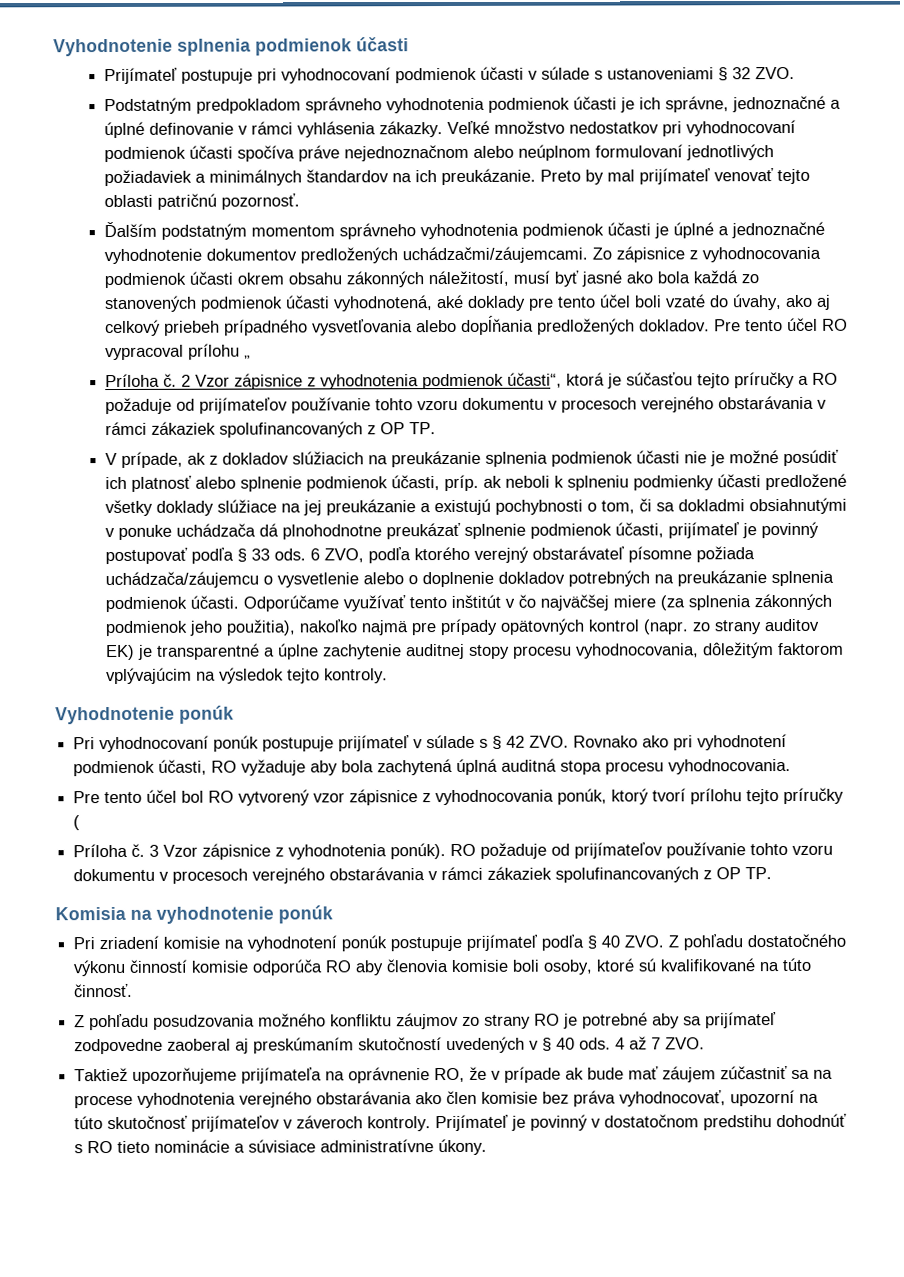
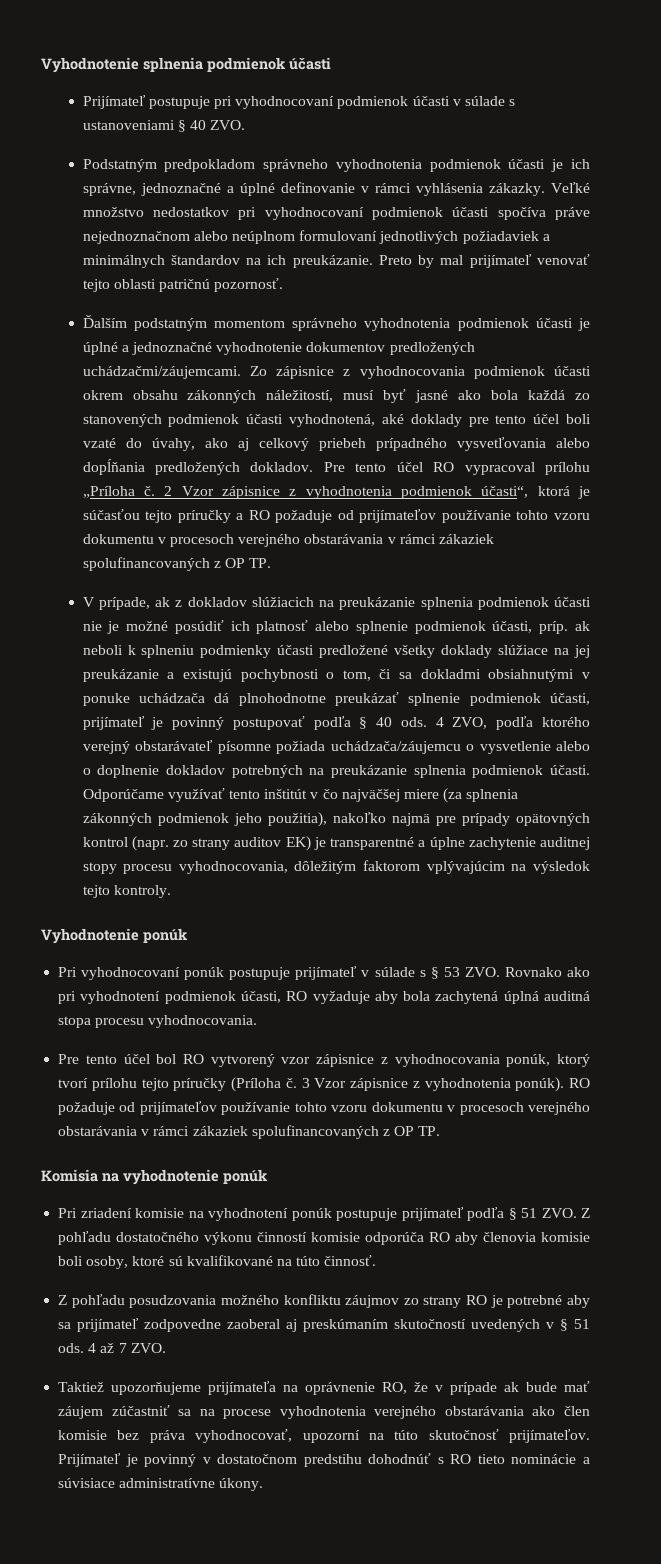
[731,67,751,80] 32 -> [189,120,206,130] 40
[243,354,251,359] [104,373,160,388] „ // Príloha -> [82,486,135,498] „Príloha
[250,548,320,561] 33 ods. 6 -> [376,717,444,727] 40 ods. 4
[506,735,526,748] 42 -> [443,967,460,977] 53
[73,815,81,831] [73,843,129,858] ( // Príloha -> [231,1077,282,1092] (Príloha
[601,935,621,948] 40 -> [521,1208,538,1218] 51
[556,1037,576,1050] 40 -> [574,1319,590,1329] 51
[191,1115,432,1132] prijímateľov v záveroch kontroly. -> [508,1429,590,1443] prijímateľov.

